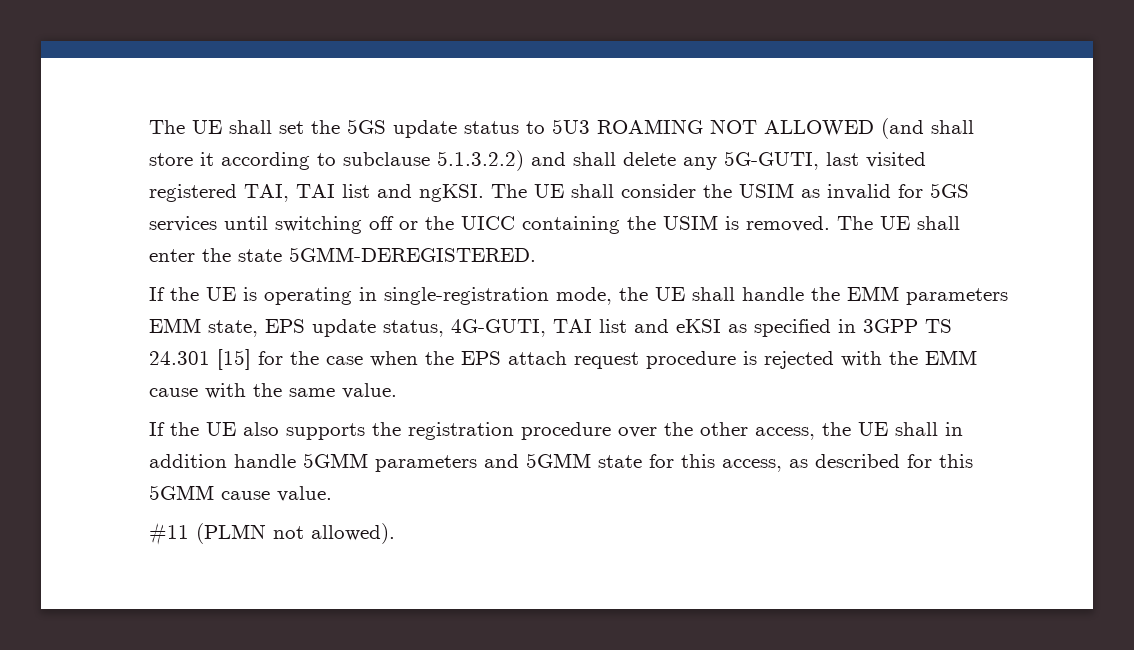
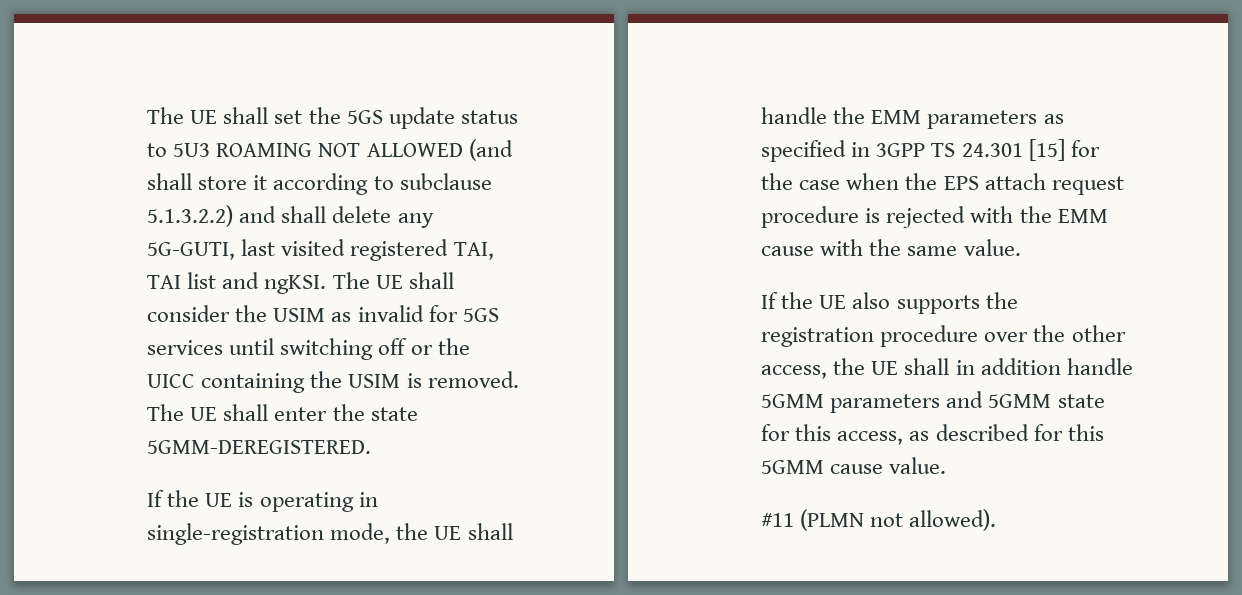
[148,318,721,337] EMM state, EPS update status, 4G-GUTI, TAI list and eKSI -> (1038, 119) none

